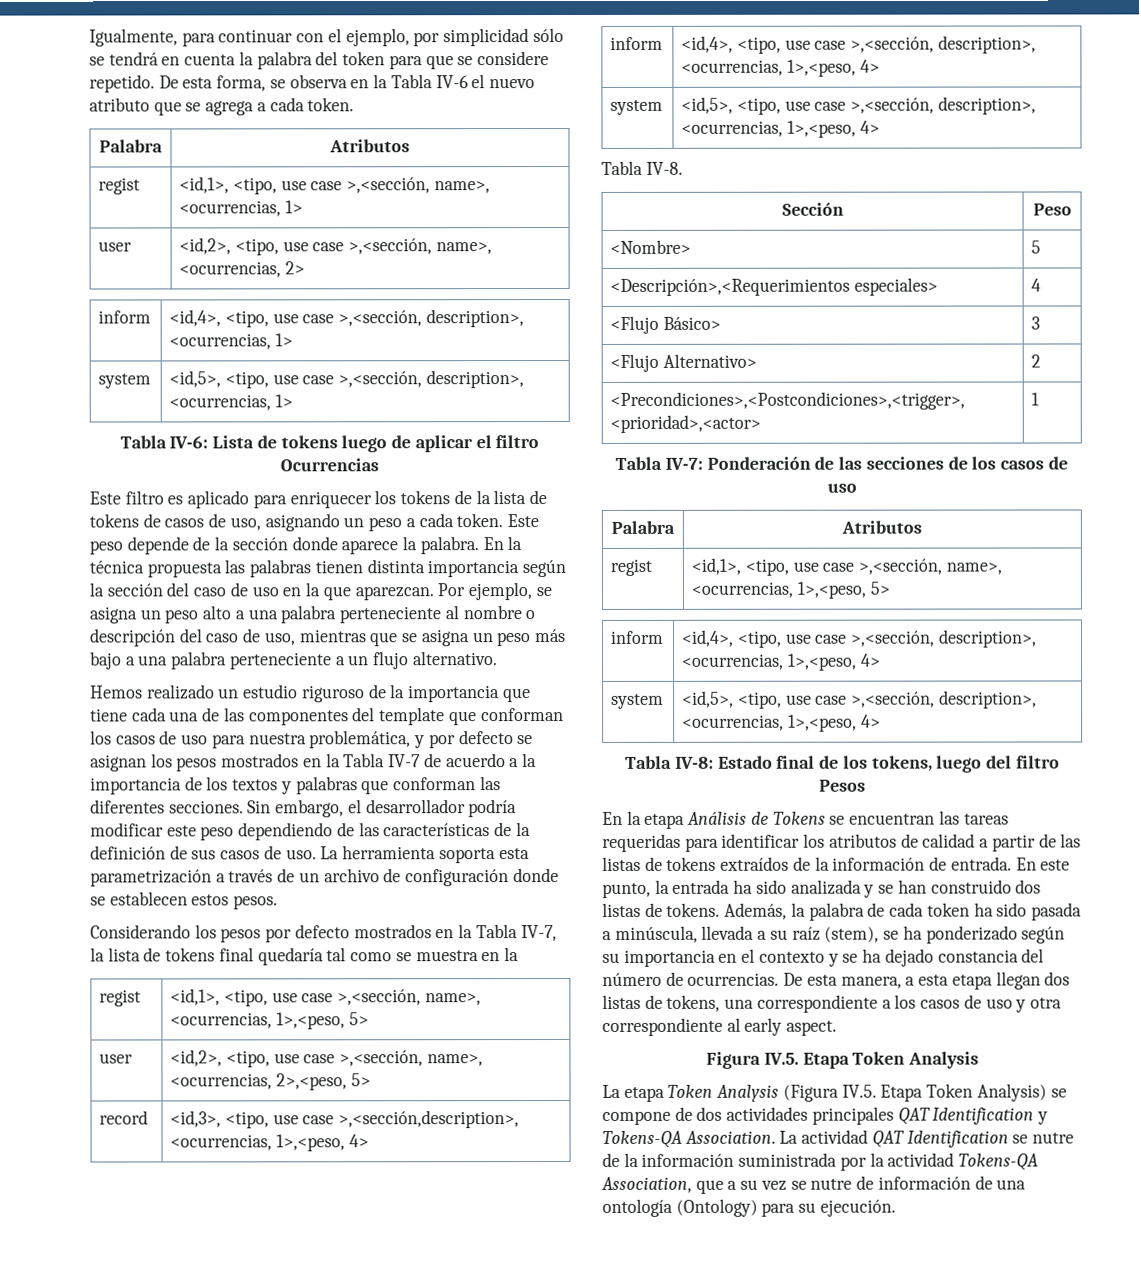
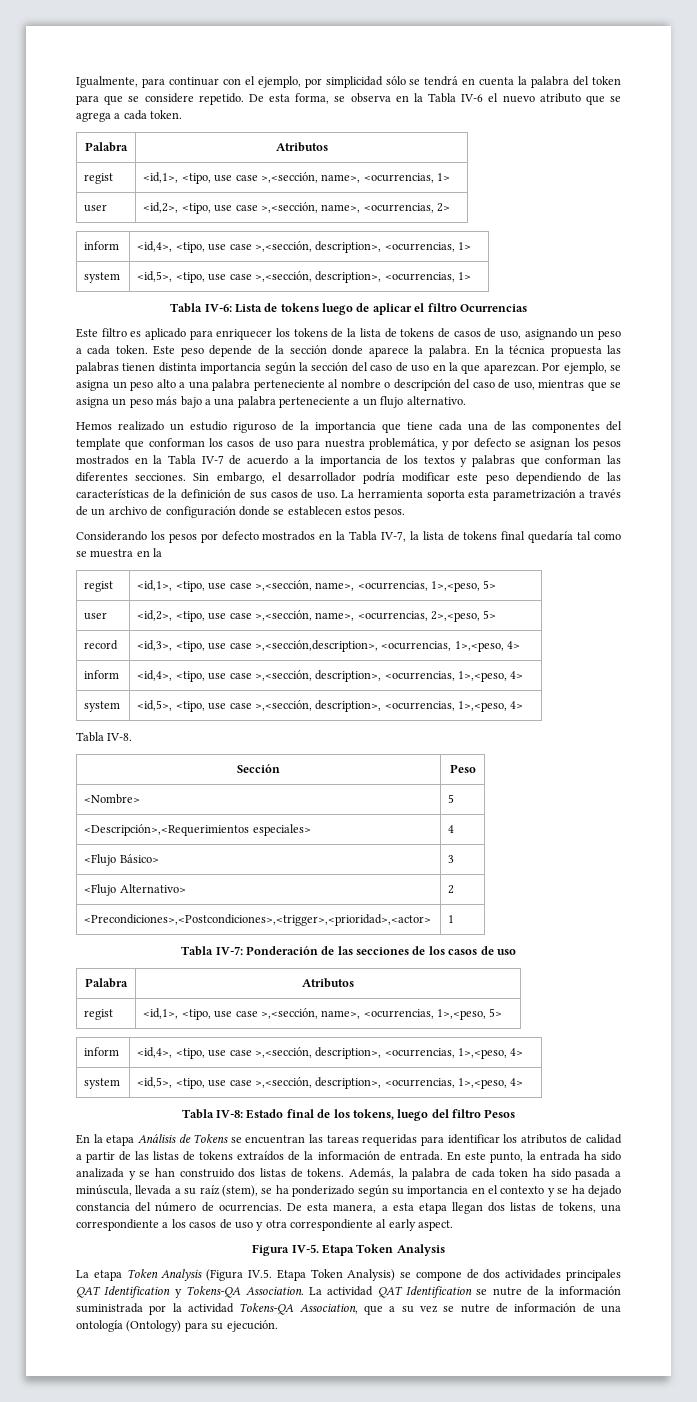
[763,1052,799,1065] IV.5. -> [291,1244,319,1253] IV-5.

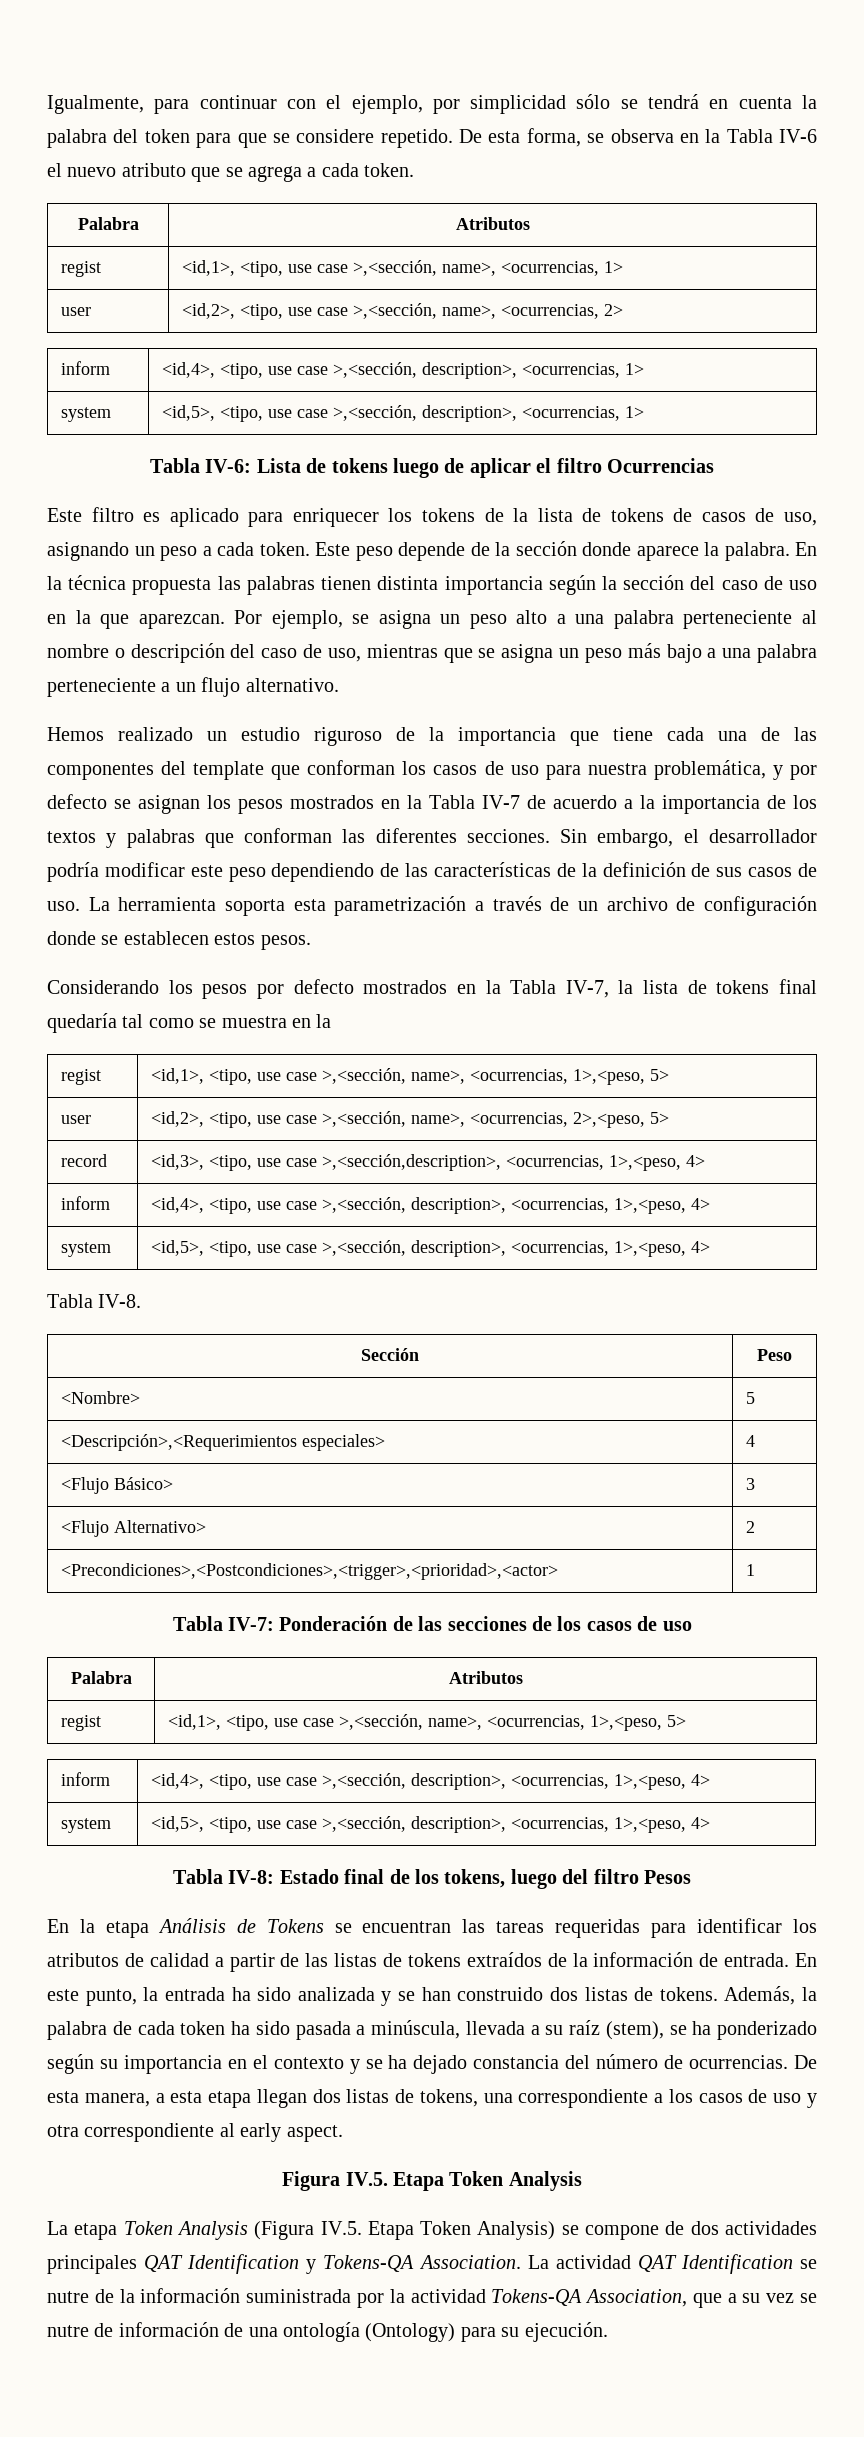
[291,1244,319,1253] IV-5. -> [345,2172,388,2186] IV.5.

